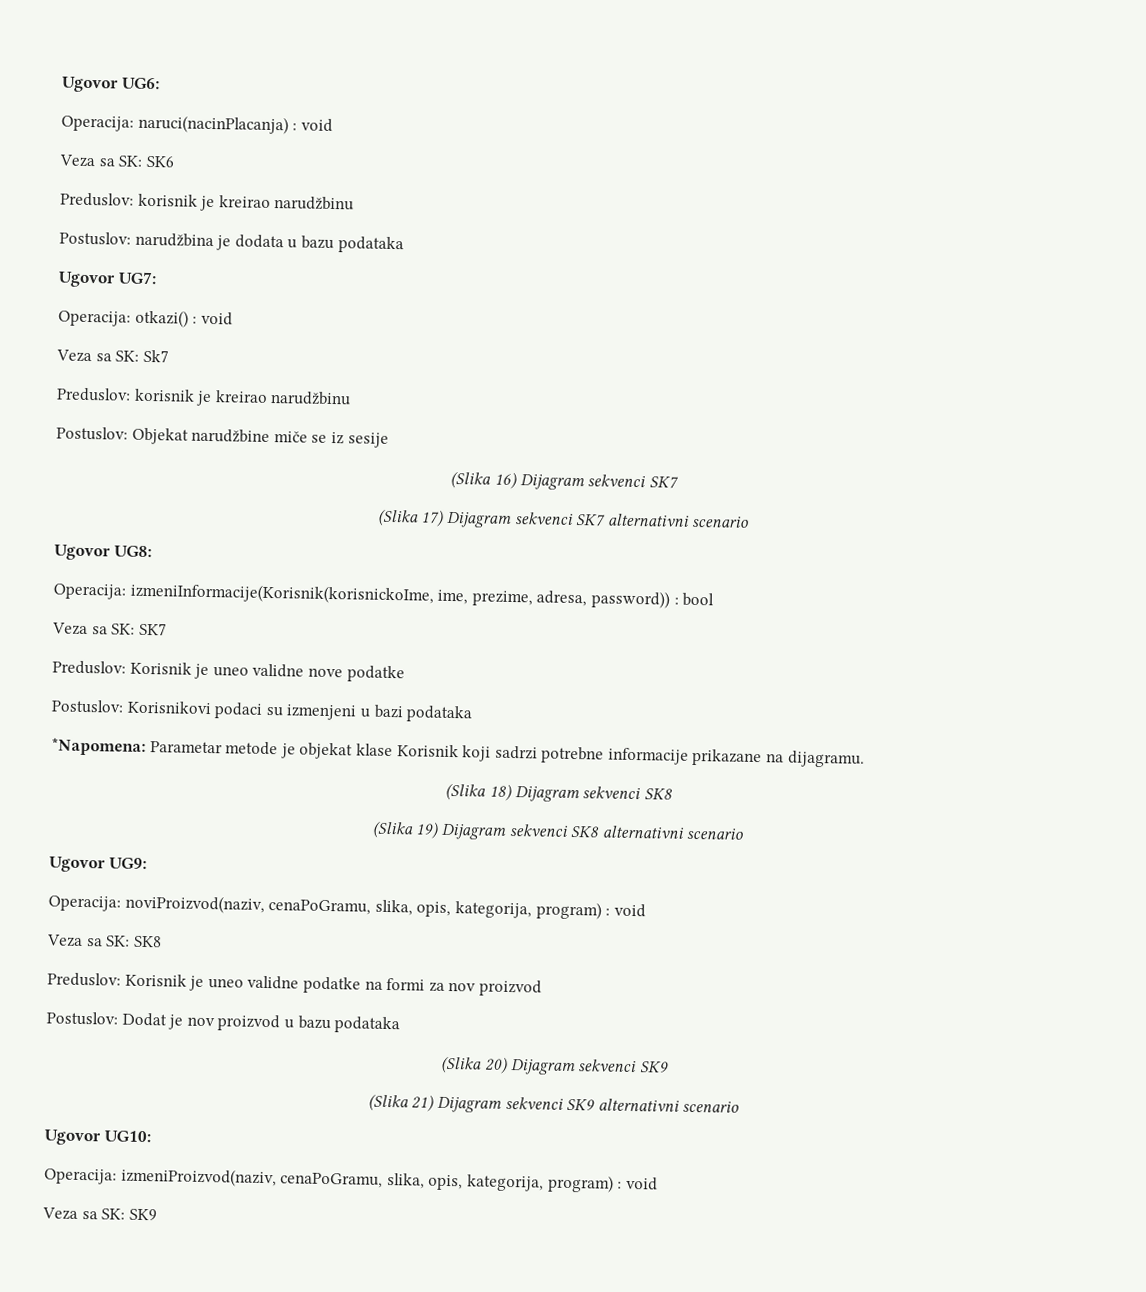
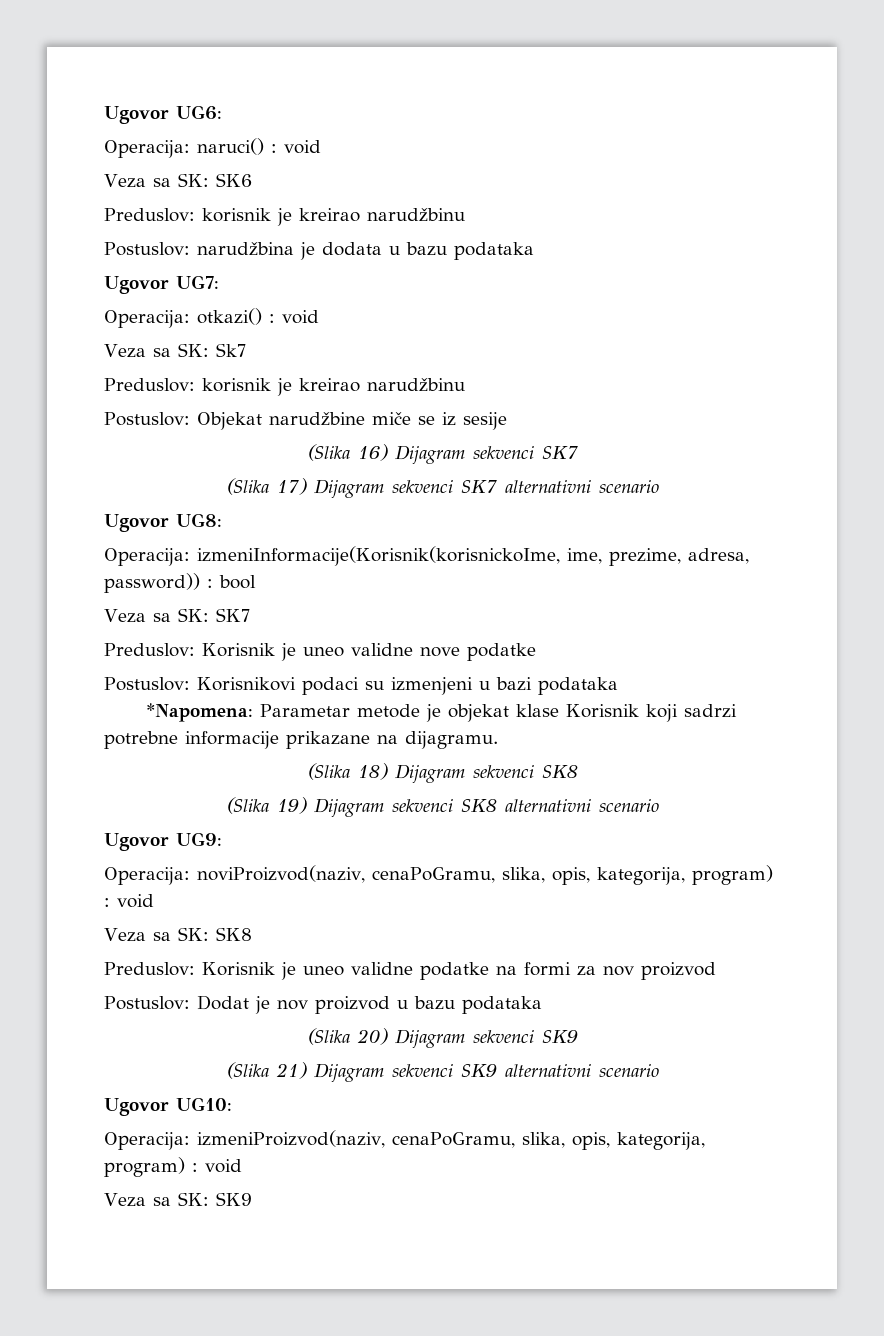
[137,114,289,135] naruci(nacinPlacanja) -> [197,138,264,155] naruci()

